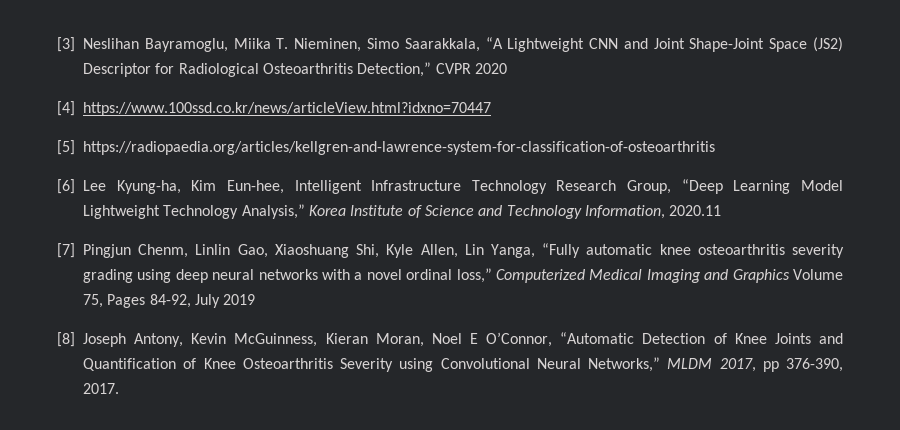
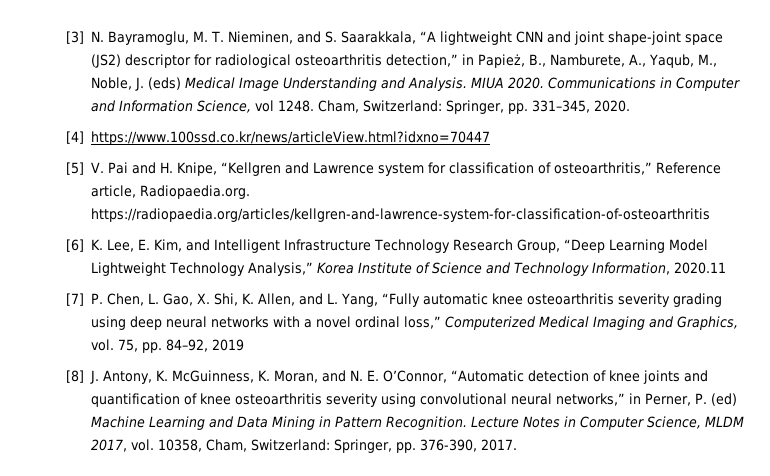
[83,38,399,52] Neslihan Bayramoglu, Miika T. Nieminen, Simo -> [90,31,337,45] N. Bayramoglu, M. T. Nieminen, and S.
[507,38,585,52] Lightweight -> [439,31,512,45] lightweight
[653,37,844,52] [83,62,507,77] [57,101,491,116] [57,140,715,155] [57,179,284,194] Joint Shape-Joint Space (JS2) Descriptor for Radiological Osteoarthritis Detection,” CVPR 2020 // [4] https://www.100ssd.co.kr/news/articleView.html?idxno=70447 // [5] https://radiopaedia.org/articles/kellgren-and-lawrence-system-for-classification-of-osteoarthritis // [6] Lee Kyung-ha, Kim Eun-hee, -> [573,31,723,45] [90,54,717,68] [90,77,740,91] [90,100,630,114] [66,131,490,145] [66,162,721,176] [90,185,250,199] [90,208,710,222] [66,239,210,252] joint shape-joint space (JS2) descriptor for radiological osteoarthritis detection,” in Papież, B., Namburete, A., Yaqub, M., Noble, J. (eds) Medical Image Understanding and Analysis. MIUA 2020. Communications in Computer and Information Science, vol 1248. Cham, Switzerland: Springer, pp. 331–345, 2020. // [4] https://www.100ssd.co.kr/news/articleView.html?idxno=70447 // [5] V. Pai and H. Knipe, “Kellgren and Lawrence system for classification of osteoarthritis,” Reference article, Radiopaedia.org. https://radiopaedia.org/articles/kellgren-and-lawrence-system-for-classification-of-osteoarthritis // [6] K. Lee, E. Kim, and
[83,244,535,258] Pingjun Chenm, Linlin Gao, Xiaoshuang Shi, Kyle Allen, Lin Yanga, -> [90,293,378,307] P. Chen, L. Gao, X. Shi, K. Allen, and L. Yang,
[732,269,843,283] [83,294,256,308] [57,332,843,347] [83,357,779,372] Graphics Volume 75, Pages 84-92, July 2019 // [8] Joseph Antony, Kevin McGuinness, Kieran Moran, Noel E O’Connor, “Automatic Detection of Knee Joints and Quantification of Knee Osteoarthritis Severity using Convolutional Neural Networks,” MLDM 2017, pp -> [676,316,738,330] [90,339,244,353] [66,370,708,384] [90,393,737,407] [90,416,744,430] [90,439,416,453] Graphics, vol. 75, pp. 84–92, 2019 // [8] J. Antony, K. McGuinness, K. Moran, and N. E. O’Connor, “Automatic detection of knee joints and quantification of knee osteoarthritis severity using convolutional neural networks,” in Perner, P. (ed) Machine Learning and Data Mining in Pattern Recognition. Lecture Notes in Computer Science, MLDM 2017, vol. 10358, Cham, Switzerland: Springer, pp.

